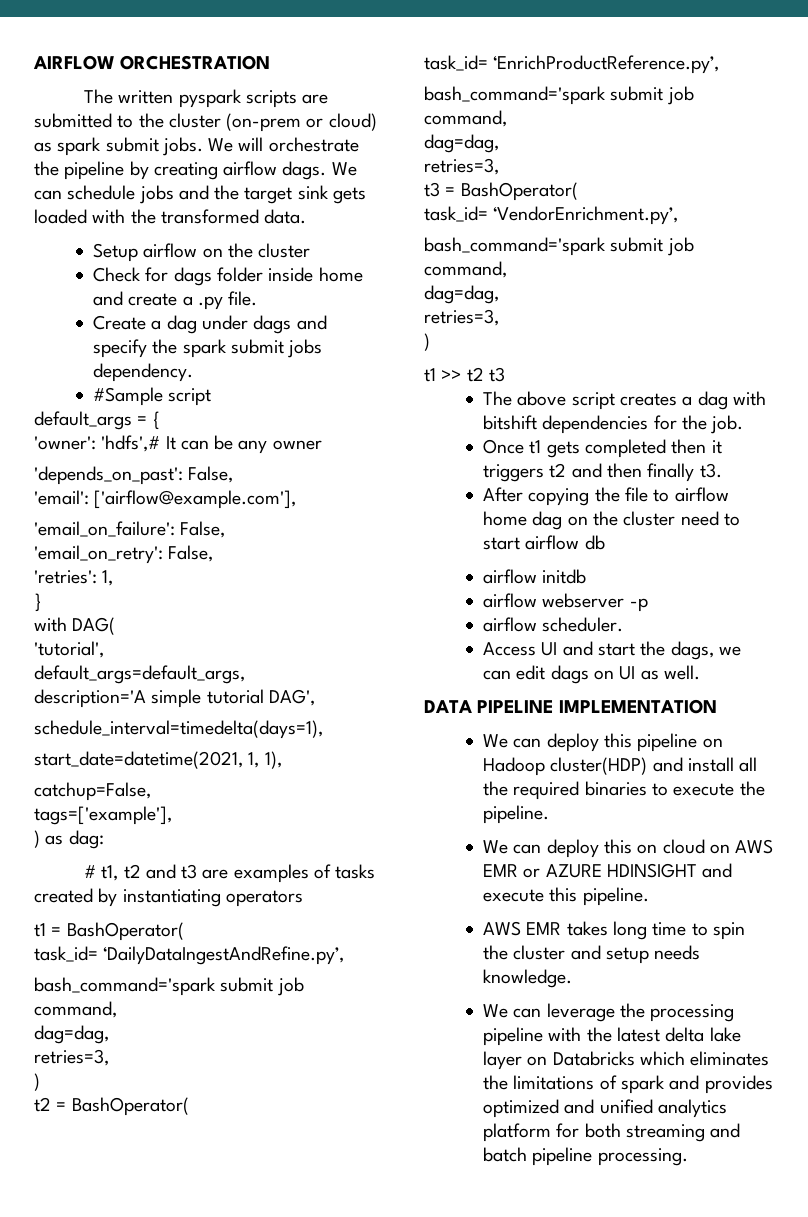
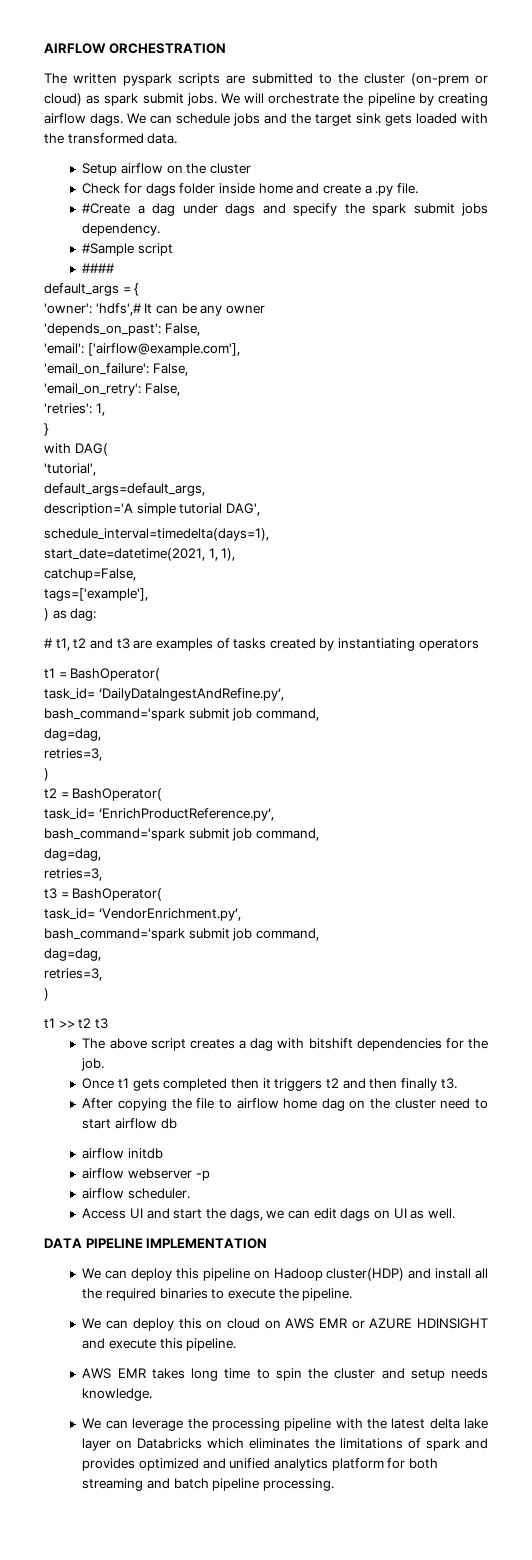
[93,315,147,330] Create -> [82,203,131,214] #Create
(212, 397) none -> [82,263,115,273] // ####

